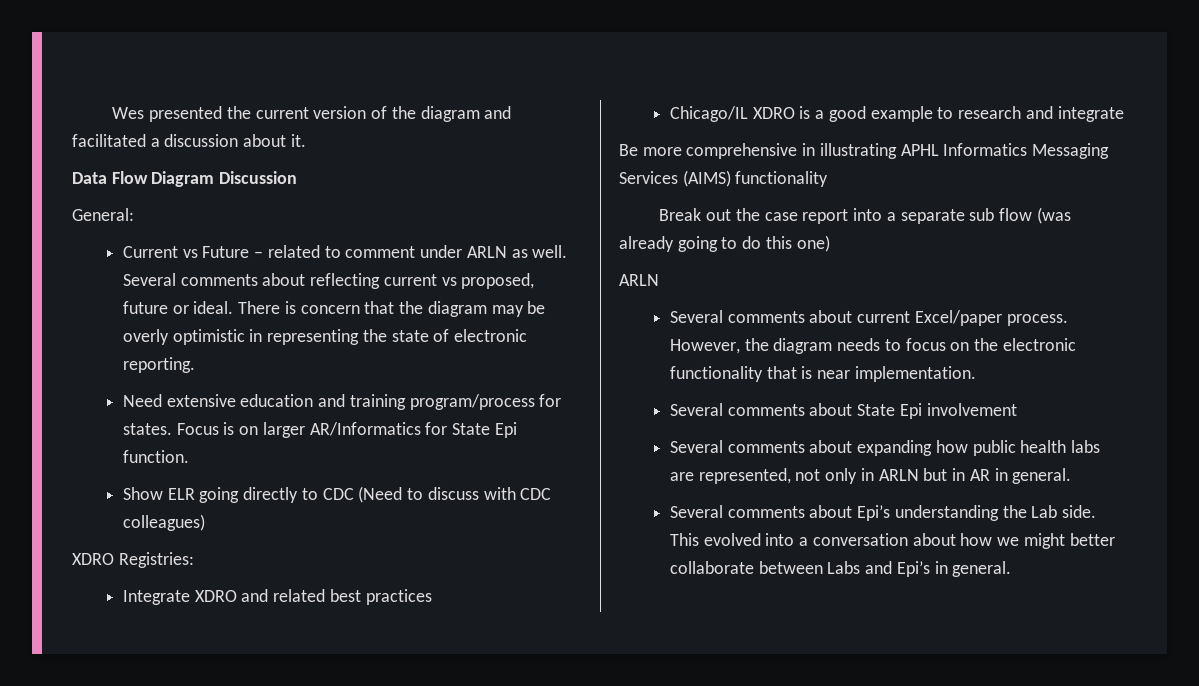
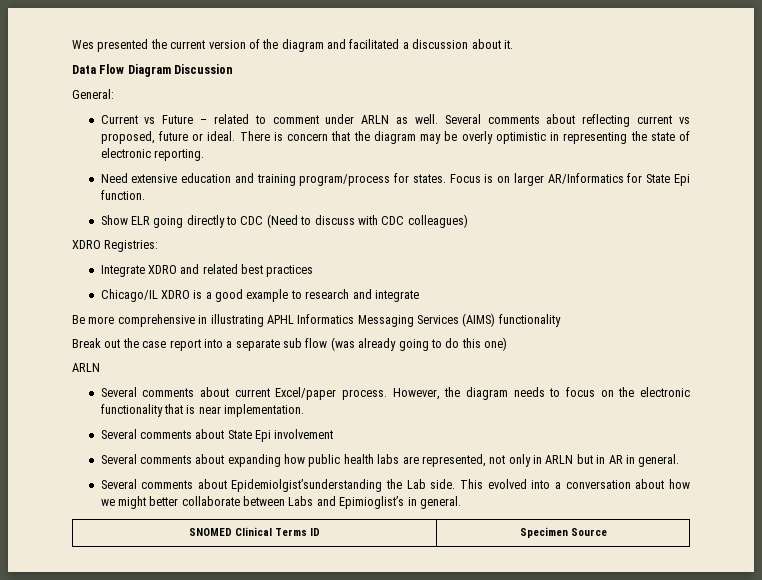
[857,505,999,521] Epi’s understanding -> [231,479,383,492] Epidemiolgist’sunderstanding
[896,561,1012,577] Epi’s in general. -> [339,496,461,509] [189,527,320,536] [519,527,607,538] Epimioglist’s in general. // SNOMED Clinical Terms ID | Specimen Source

